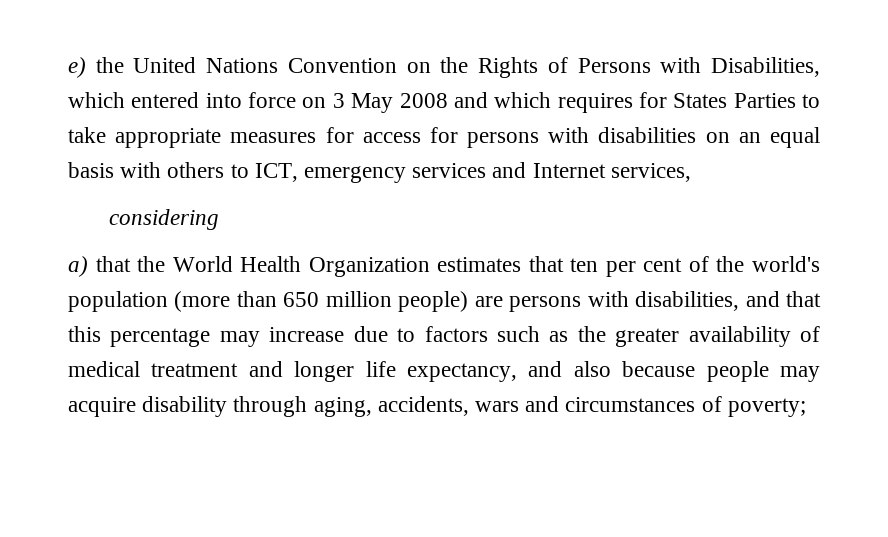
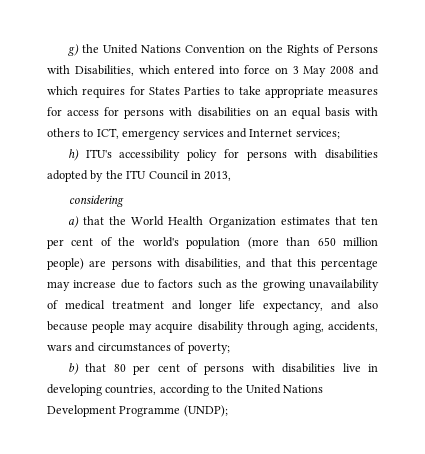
[68,57,86,78] e) -> [67,44,79,56] g)
[610,163,691,182] services, -> [295,129,340,139] [67,149,378,161] [47,170,232,182] services; // h) ITU's accessibility policy for persons with disabilities adopted by the ITU Council in 2013,
[615,326,791,347] greater availability -> [262,279,379,291] growing unavailability
(806, 407) none -> [67,363,378,375] [47,384,324,396] [47,405,228,417] // b) that 80 per cent of persons with disabilities live in developing countries, according to the United Nations Development Programme (UNDP);

